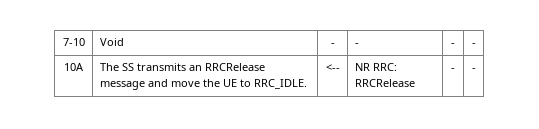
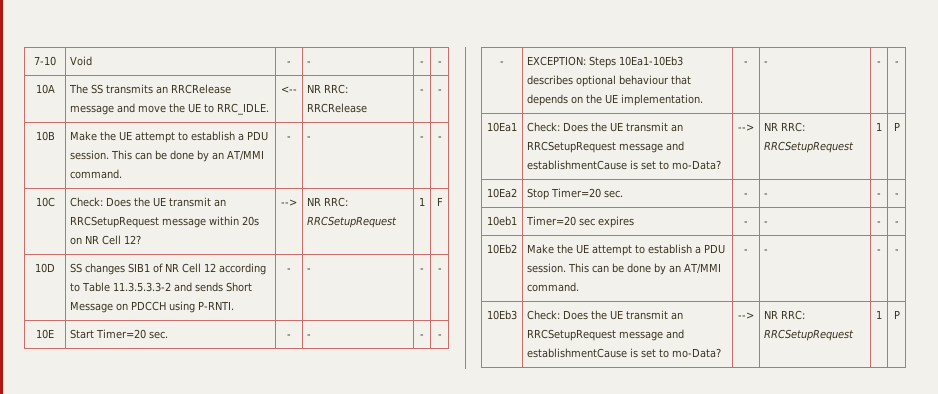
(476, 69) none -> [35,131,55,141] [70,131,269,143] [70,150,265,162] [70,169,123,179] [287,136,291,140] [307,136,312,140] [420,136,424,140] [437,136,442,140] [35,197,55,207] [70,197,227,207] [70,216,260,228] [70,235,142,245] [281,199,297,206] [307,197,349,207] [307,216,398,228] [419,197,425,206] [436,197,443,206] [35,263,55,273] [70,263,267,275] [70,282,253,292] [70,301,235,313] [287,268,291,272] [307,268,312,272] [420,268,424,272] [437,268,442,272] [36,329,54,339] [70,329,169,339] [287,334,291,338] [307,334,312,338] [420,334,424,338] [437,334,442,338] [500,61,504,65] [527,56,684,68] [527,75,692,87] [527,94,704,106] [744,61,748,65] [764,61,769,65] [877,61,881,65] [894,61,899,65] [487,122,517,132] [527,122,684,132] [527,141,685,153] [527,160,722,170] [738,124,754,131] [764,122,806,132] [764,141,855,153] [876,122,882,131] [893,122,900,131] [487,188,517,198] [527,188,624,200] [744,193,748,197] [764,193,769,197] [877,193,881,197] [894,193,899,197] [487,216,517,226] [526,216,635,228] [744,221,748,225] [764,221,769,225] [877,221,881,225] [894,221,899,225] [487,244,517,254] [527,244,726,256] [527,263,722,275] [527,282,580,292] [744,249,748,253] [764,249,769,253] [877,249,881,253] [894,249,899,253] [487,310,517,320] [527,310,684,320] [527,329,685,341] [527,348,722,358] [738,312,754,319] [764,310,806,320] [764,329,855,341] [876,310,882,319] [893,310,900,319] // 10B | Make the UE attempt to establish a PDU session. This can be done by an AT/MMI command. | - | - | - | - // 10C | Check: Does the UE transmit an RRCSetupRequest message within 20s on NR Cell 12? | --> | NR RRC: RRCSetupRequest | 1 | F // 10D | SS changes SIB1 of NR Cell 12 according to Table 11.3.5.3.3-2 and sends Short Message on PDCCH using P-RNTI. | - | - | - | - // 10E | Start Timer=20 sec. | - | - | - | - // - | EXCEPTION: Steps 10Ea1-10Eb3 describes optional behaviour that depends on the UE implementation. | - | - | - | - // 10Ea1 | Check: Does the UE transmit an RRCSetupRequest message and establishmentCause is set to mo-Data? | --> | NR RRC: RRCSetupRequest | 1 | P // 10Ea2 | Stop Timer=20 sec. | - | - | - | - // 10eb1 | Timer=20 sec expires | - | - | - | - // 10Eb2 | Make the UE attempt to establish a PDU session. This can be done by an AT/MMI command. | - | - | - | - // 10Eb3 | Check: Does the UE transmit an RRCSetupRequest message and establishmentCause is set to mo-Data? | --> | NR RRC: RRCSetupRequest | 1 | P

